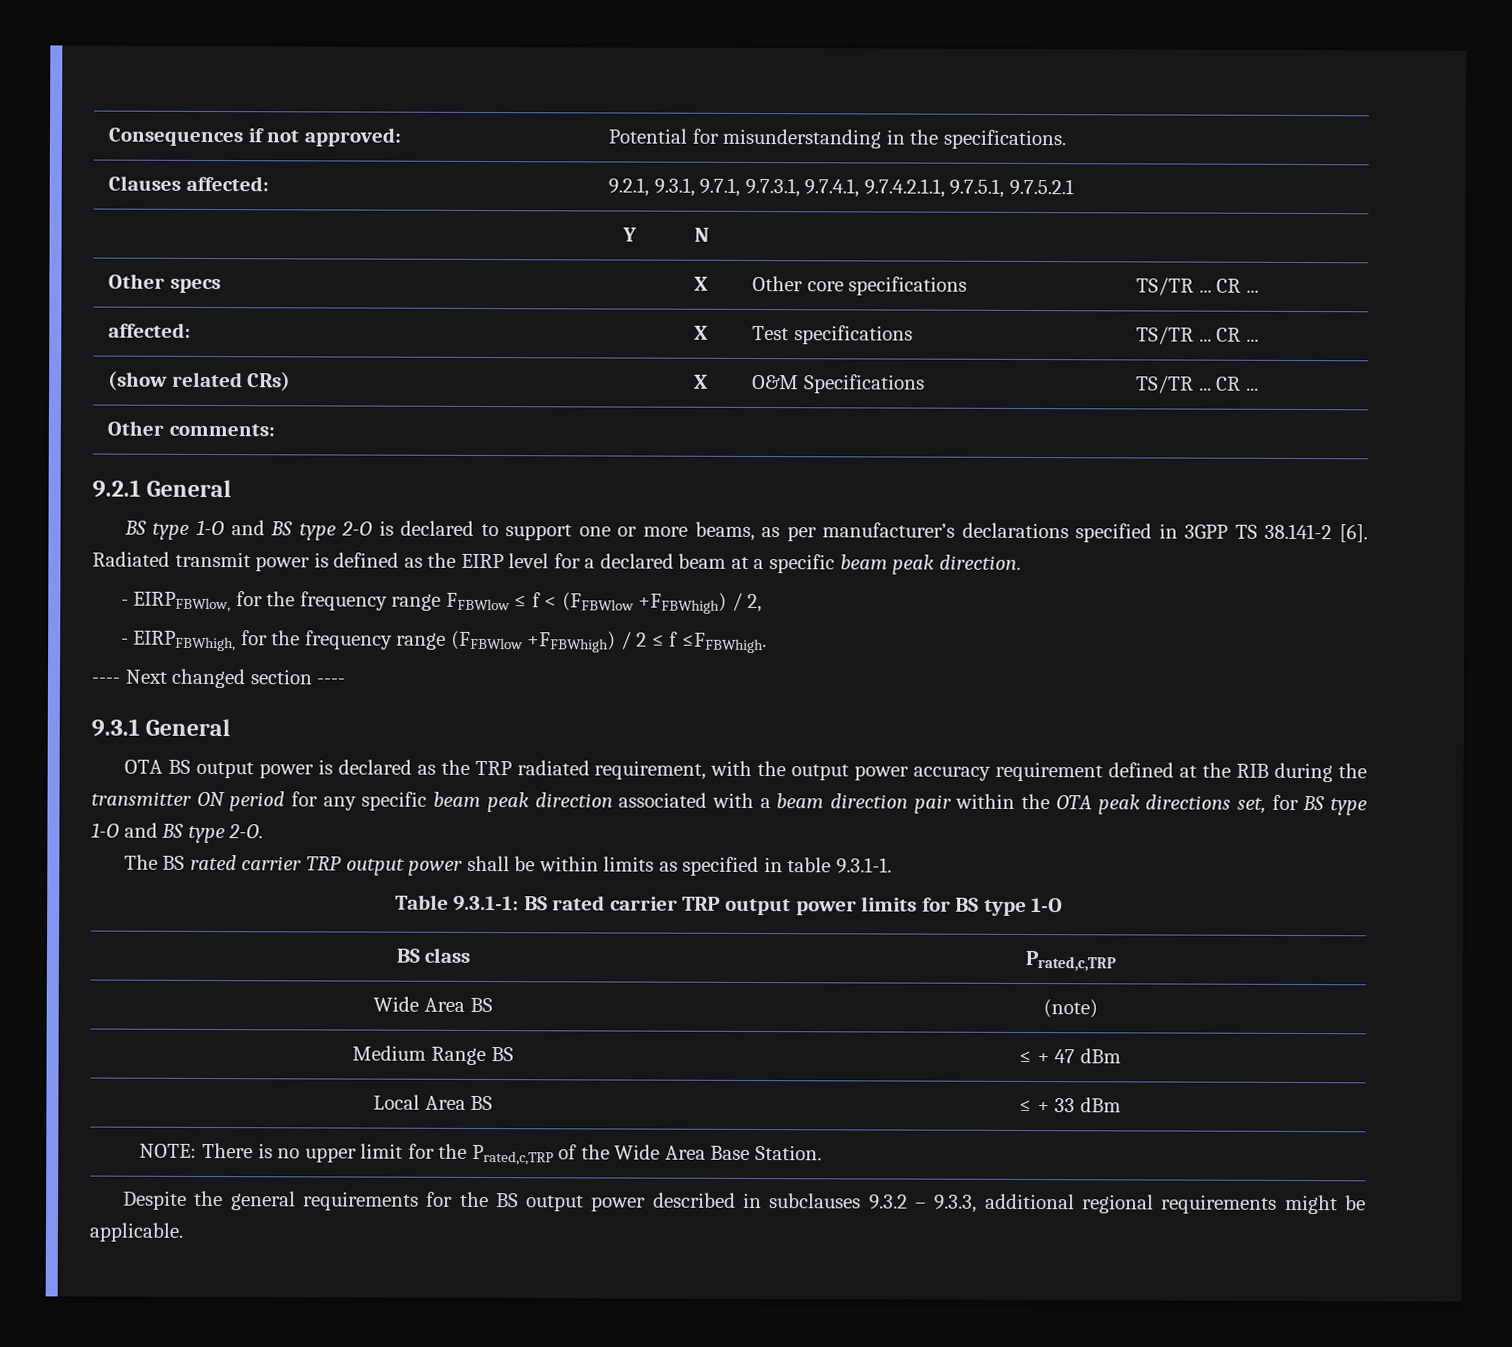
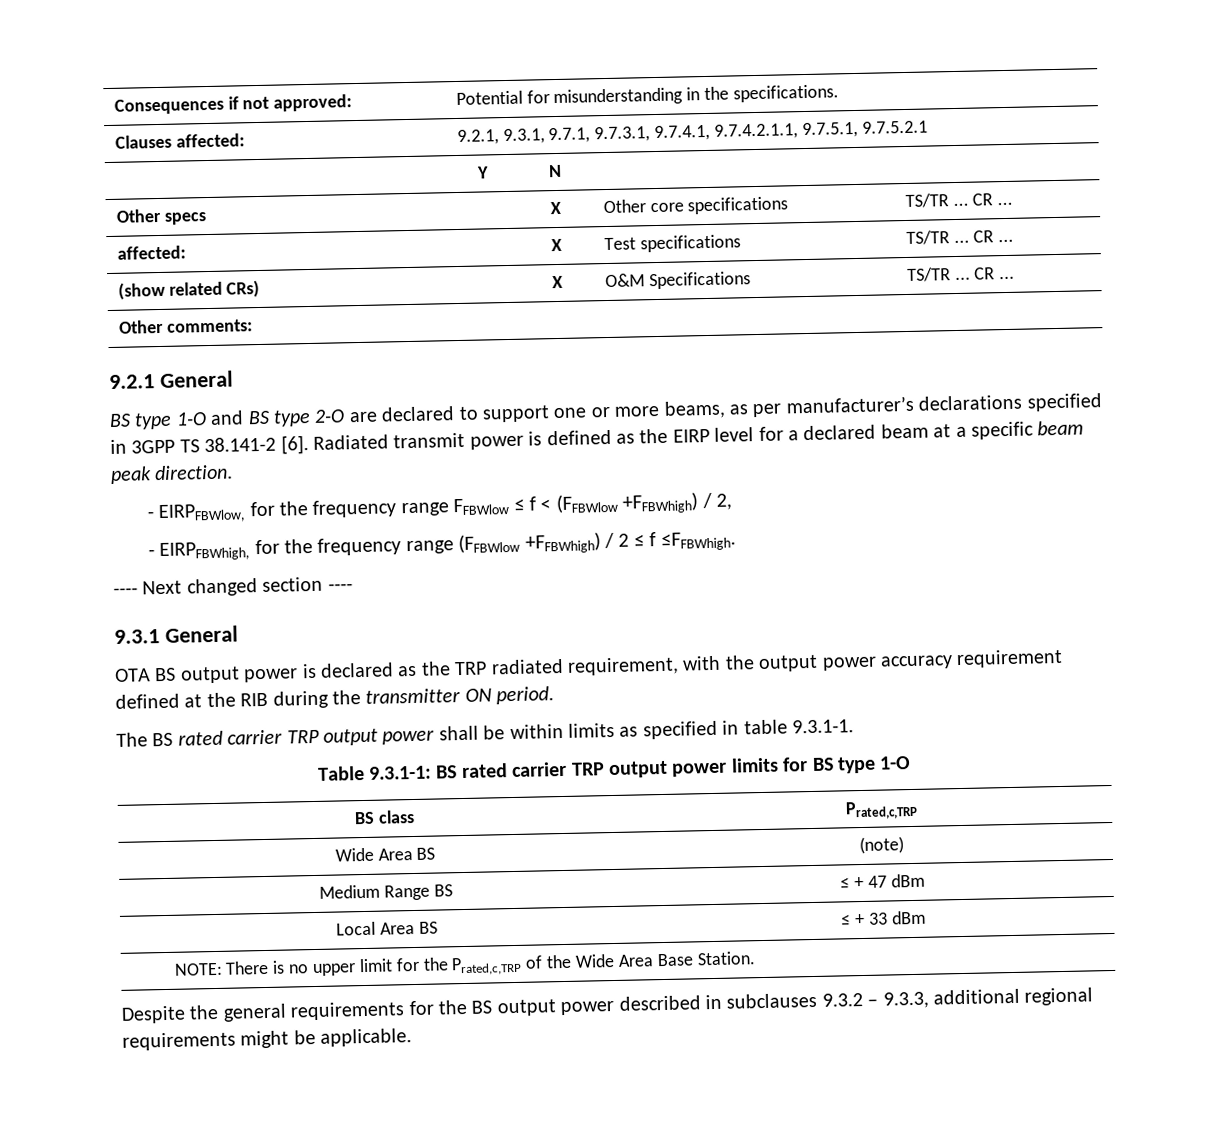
[378,520,394,536] is -> [348,411,378,423] are
[229,791,1367,816] [91,822,264,844] period for any specific beam peak direction associated with a beam direction pair within the OTA peak directions set, for BS type 1-O and BS type 2-O. -> [496,686,555,705] period.

